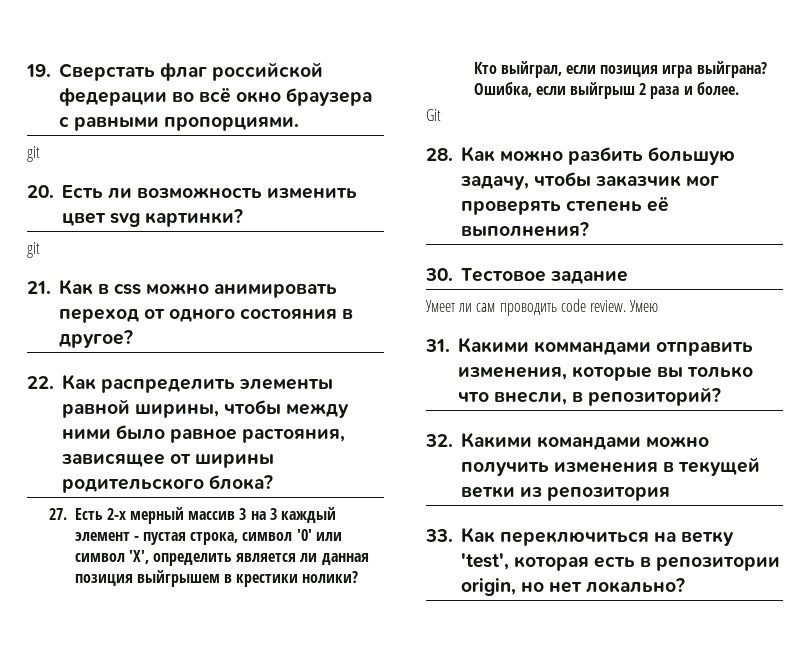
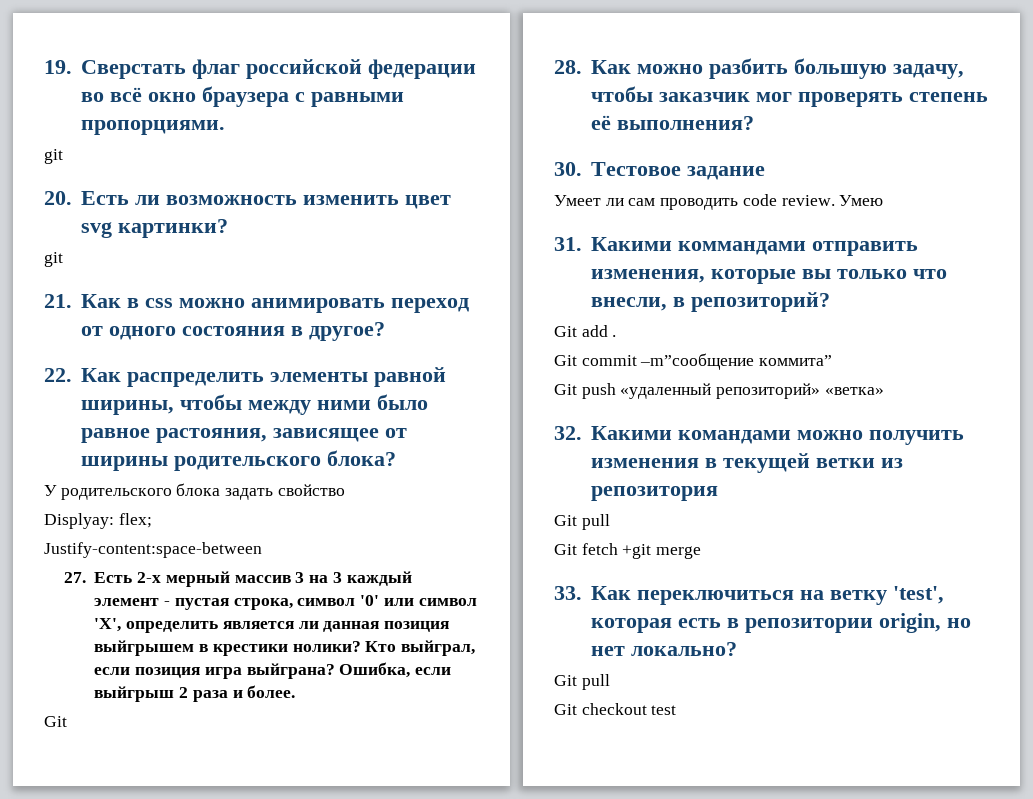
(273, 482) none -> [44,483,345,500] [44,513,152,529] [44,542,262,558] // У родительского блока задать свойство // Displyay: flex; // Justify-content:space-between
(722, 396) none -> [554,325,617,337] [554,353,833,370] [554,383,884,399] // Git add . // Git commit –m”сообщение коммита” // Git push «удаленный репозиторий» «ветка»
(671, 494) none -> [554,514,610,530] [554,543,702,559] // Git pull // Git fetch +git merge
(686, 585) none -> [554,674,610,690] [554,703,677,715] // Git pull // Git checkout test

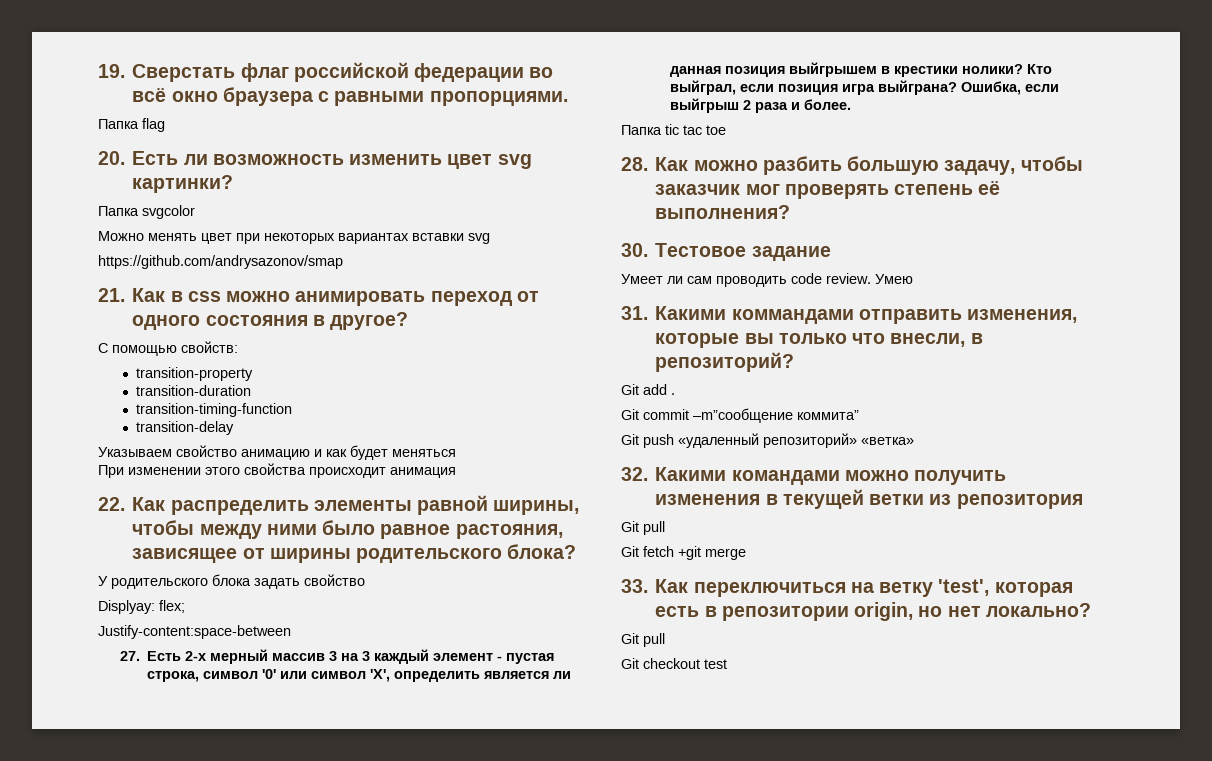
[44,149,63,164] git -> [98,118,165,132] Папка flag
[44,252,63,267] git -> [98,205,195,219] [98,231,490,244] [98,255,343,269] Папка svgcolor // Можно менять цвет при некоторых вариантах вставки svg // https://github.com/andrysazonov/smap
(385, 331) none -> [98,341,238,356] [135,367,253,381] [135,385,251,396] [135,403,292,417] [135,421,234,435] [98,445,456,460] [98,463,456,478] // С помощью свойств: // transition-property // transition-duration // transition-timing-function // transition-delay // Указываем свойство анимацию и как будет меняться // При изменении этого свойства происходит анимация
[44,716,67,727] Git -> [621,124,726,135] Папка tic tac toe

